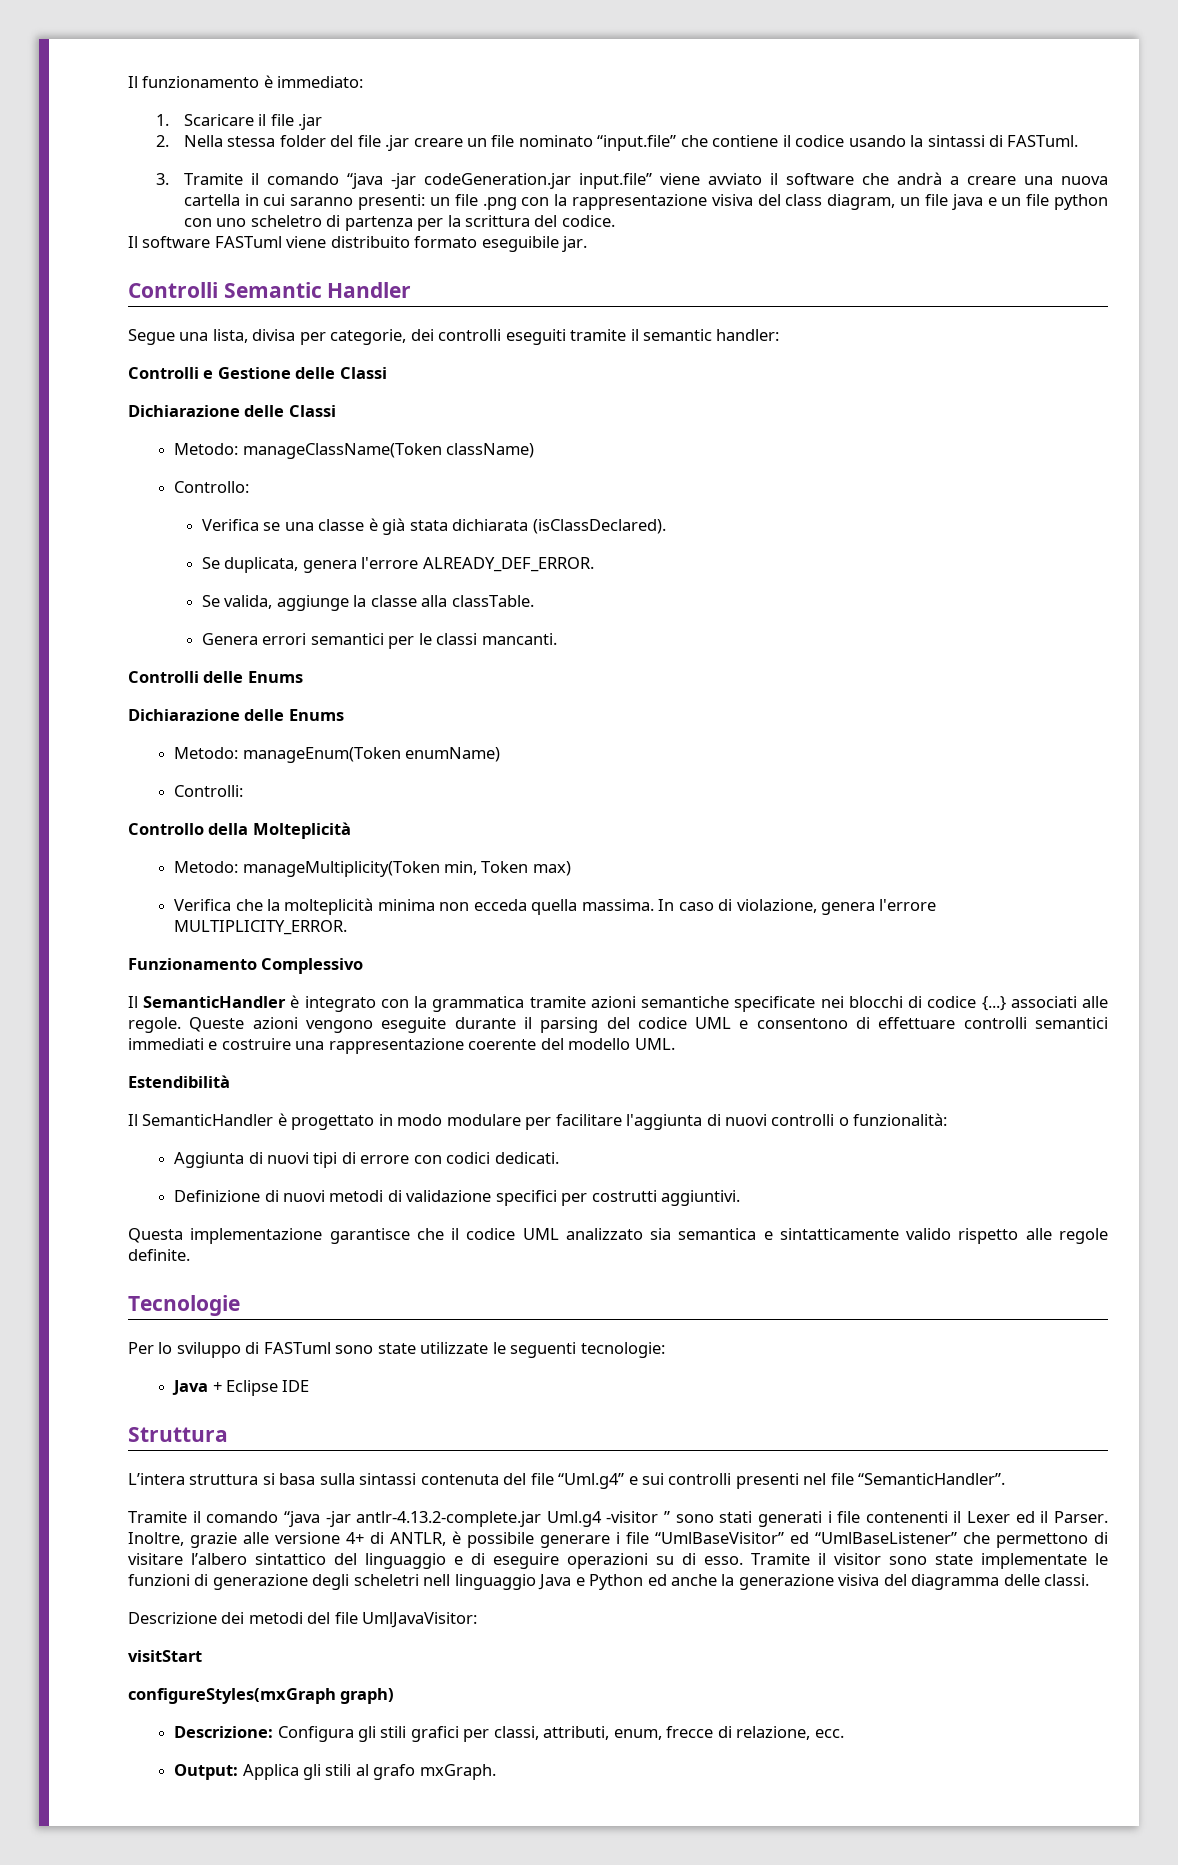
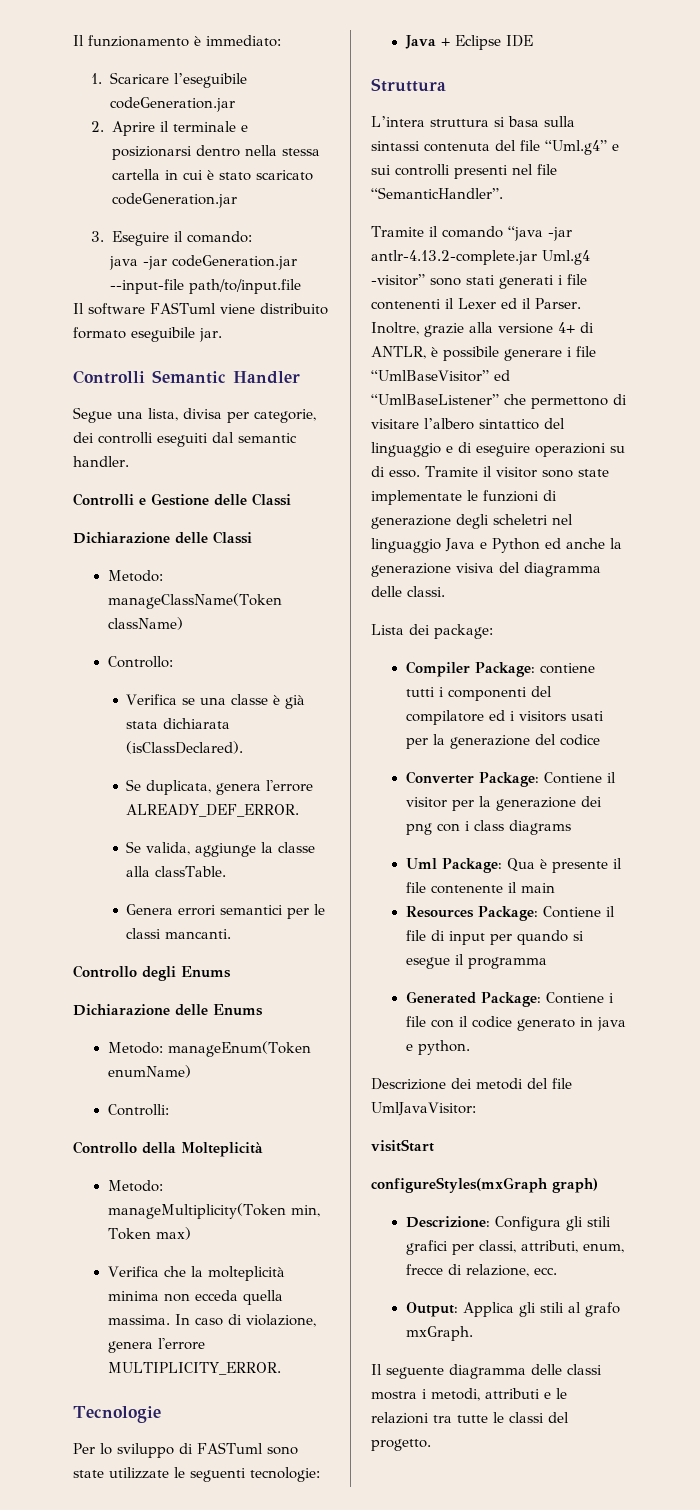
[258,114,323,130] [155,135,1079,151] [155,172,1108,189] [183,194,1109,210] [183,215,615,231] il file .jar // 2. Nella stessa folder del file .jar creare un file nominato “input.file” che contiene il codice usando la sintassi di FASTuml. // 3. Tramite il comando “java -jar codeGeneration.jar input.file” viene avviato il software che andrà a creare una nuova cartella in cui saranno presenti: un file .png con la rappresentazione visiva del class diagram, un file java e un file python con uno scheletro di partenza per la scrittura del codice. -> [173,73,247,88] [109,97,235,112] [91,121,248,136] [111,145,320,160] [111,169,313,181] [111,193,237,208] [91,231,252,246] [108,255,297,270] [109,279,301,294] l’eseguibile codeGeneration.jar // 2. Aprire il terminale e posizionarsi dentro nella stessa cartella in cui è stato scaricato codeGeneration.jar // 3. Eseguire il comando: // java -jar codeGeneration.jar --input-file path/to/input.file
[570,329,780,341] tramite il semantic handler: -> [212,432,297,443] [73,456,129,467] dal semantic handler.
[128,671,244,683] Controlli delle -> [73,965,176,981] Controllo degli
[128,958,364,974] [128,995,1109,1012] [128,1017,1108,1033] [128,1038,675,1054] [128,1075,230,1088] [128,1113,948,1130] [174,1152,559,1168] [174,1190,741,1206] [128,1228,1108,1244] [128,1249,190,1261] // Funzionamento Complessivo // Il SemanticHandler è integrato con la grammatica tramite azioni semantiche specificate nei blocchi di codice {...} associati alle regole. Queste azioni vengono eseguite durante il parsing del codice UML e consentono di effettuare controlli semantici immediati e costruire una rappresentazione coerente del modello UML. // Estendibilità // Il SemanticHandler è progettato in modo modulare per facilitare l'aggiunta di nuovi controlli o funzionalità: // Aggiunta di nuovi tipi di errore con codici dedicati. // Definizione di nuovi metodi di validazione specifici per costrutti aggiuntivi. // Questa implementazione garantisce che il codice UML analizzato sia semantica e sintatticamente valido rispetto alle regole definite. -> (281, 1368) none
[606,1511,671,1523] -visitor ” -> [371,274,425,286] -visitor”
[243,1532,269,1544] alle -> [469,322,493,333] alla
[423,1574,451,1586] nell -> [552,514,573,525] nel
(1090, 1580) none -> [371,624,493,639] [405,661,595,677] [405,686,552,701] [405,710,604,725] [405,734,600,749] [405,771,616,787] [405,796,602,811] [405,820,571,835] [405,858,622,873] [405,882,555,894] [405,906,615,921] [405,930,584,945] [405,954,547,969] [405,991,614,1007] [405,1016,626,1031] [405,1040,470,1055] // Lista dei package: // Compiler Package: contiene tutti i componenti del compilatore ed i visitors usati per la generazione del codice // Converter Package: Contiene il visitor per la generazione dei png con i class diagrams // Uml Package: Qua è presente il file contenente il main // Resources Package: Contiene il file di input per quando si esegue il programma // Generated Package: Contiene i file con il codice generato in java e python.
(496, 1772) none -> [371,1364,602,1379] [371,1388,567,1401] [371,1412,569,1424] [371,1439,431,1451] // Il seguente diagramma delle classi mostra i metodi, attributi e le relazioni tra tutte le classi del progetto.

